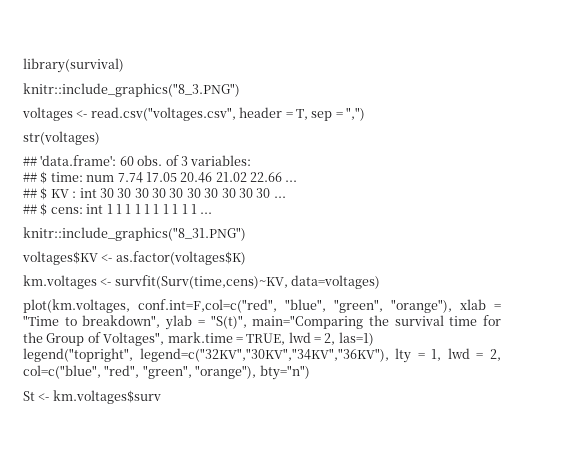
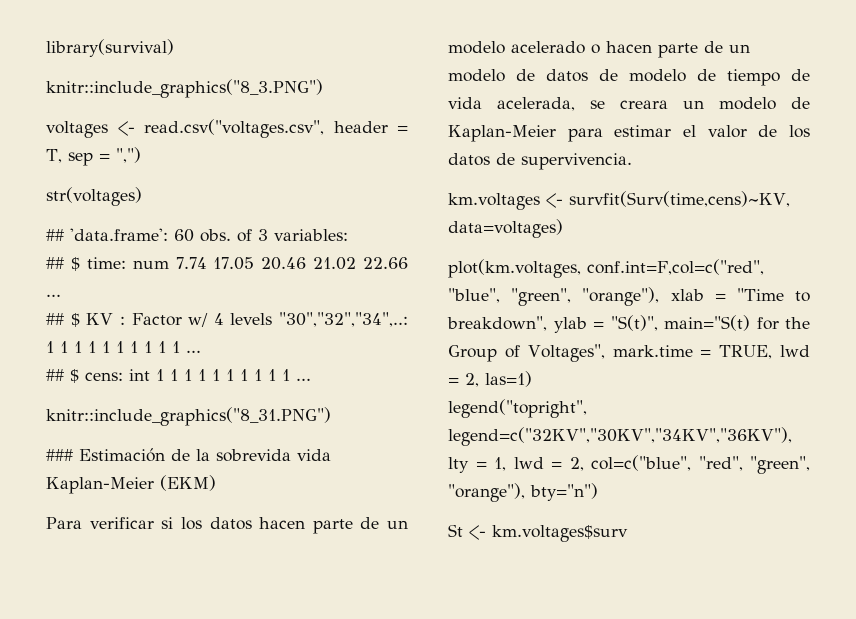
[79,188,271,198] int 30 30 30 30 30 30 30 30 30 30 -> [131,312,408,327] [46,341,180,353] Factor w/ 4 levels "30","32","34",..: 1 1 1 1 1 1 1 1 1 1
[22,251,246,265] voltages$KV <- as.factor(voltages$K) -> [46,448,331,462] [46,475,216,494] [46,517,408,534] [448,41,750,58] [448,69,810,86] [448,97,810,111] [448,125,810,142] [448,153,632,170] ### Estimación de la sobrevida vida Kaplan-Meier (EKM) // Para verificar si los datos hacen parte de un modelo acelerado o hacen parte de un modelo de datos de modelo de tiempo de vida acelerada, se creara un modelo de Kaplan-Meier para estimar el valor de los datos de supervivencia.
[252,315,478,329] main="Comparing the survival time -> [664,315,750,331] main="S(t)

